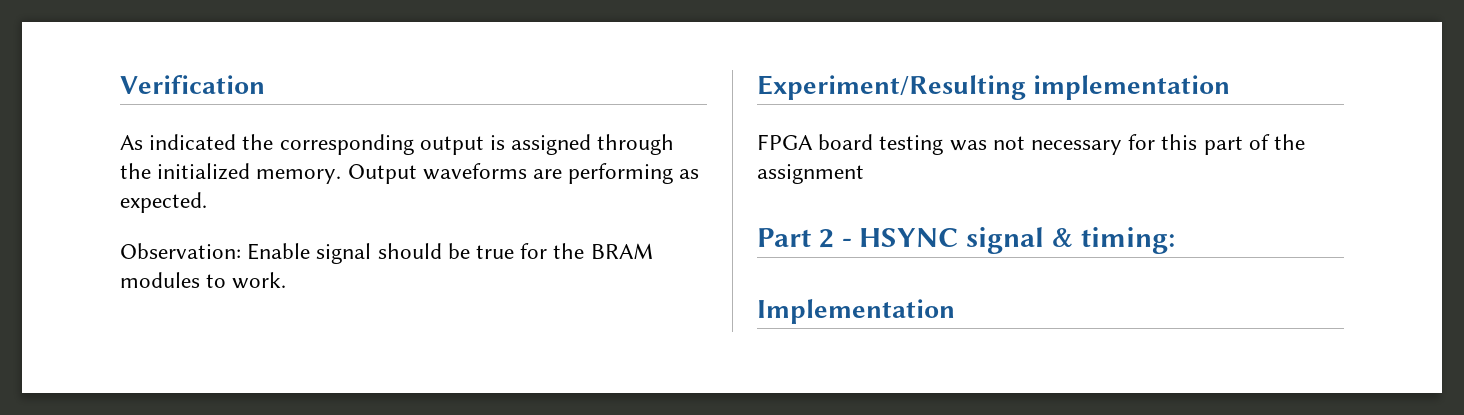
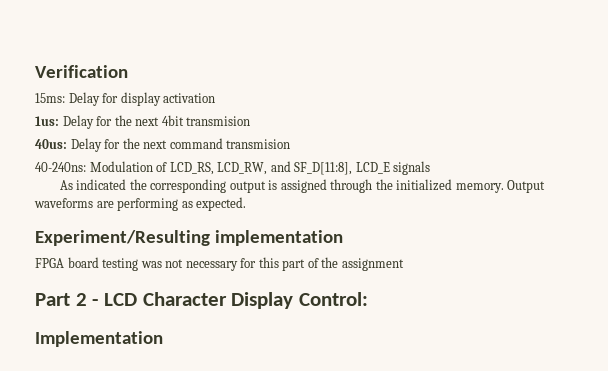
(265, 84) none -> [35,92,216,106] [35,115,251,129] [35,138,291,152] [35,161,431,175] // 15ms: Delay for display activation // 1us: Delay for the next 4bit transmision // 40us: Delay for the next command transmision // 40-240ns: Modulation of LCD_RS, LCD_RW, and SF_D[11:8], LCD_E signals
[120,243,653,264] [120,272,287,289] // Observation: Enable signal should be true for the BRAM modules to work. -> (247, 204) none
[859,227,1175,254] HSYNC signal & timing: -> [104,292,369,309] LCD Character Display Control:

